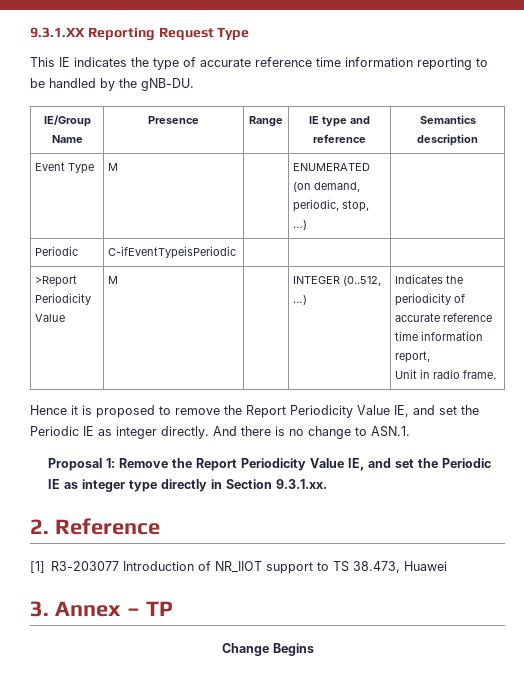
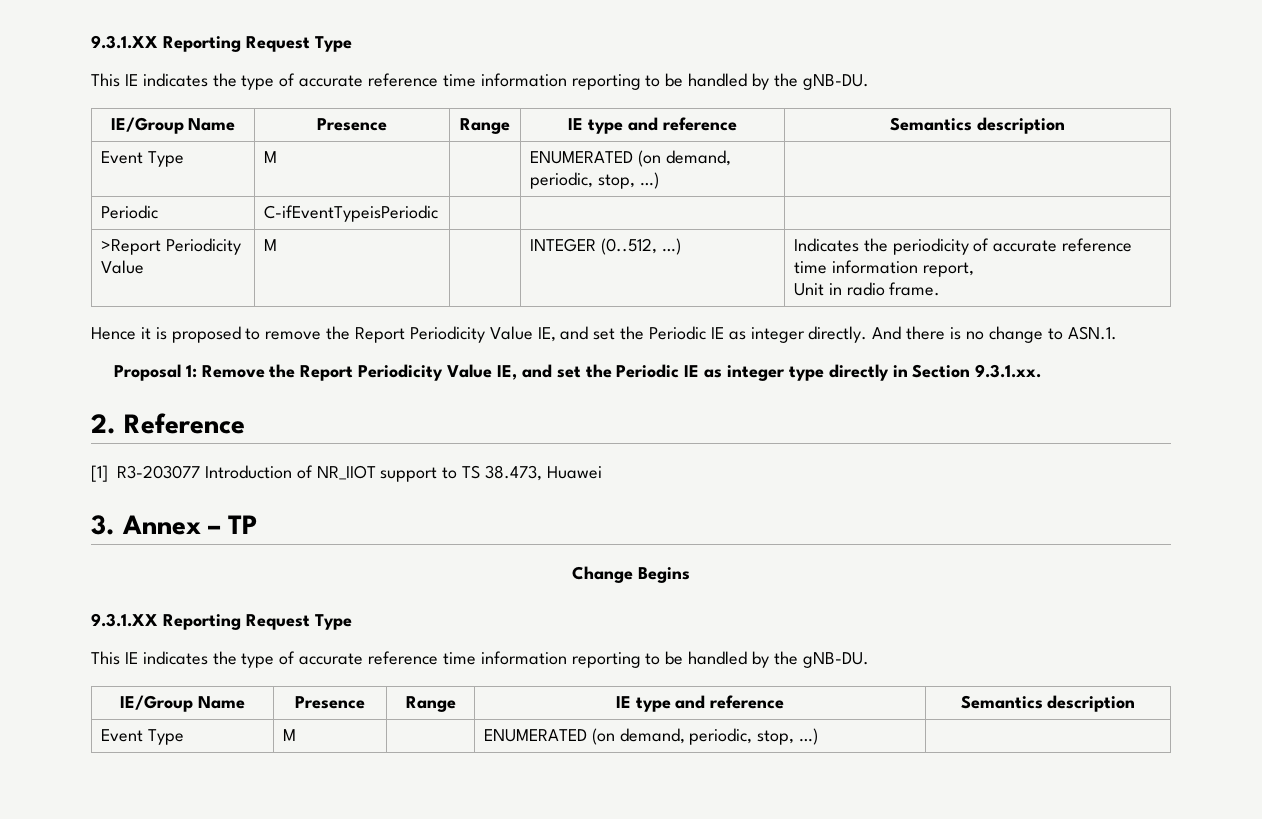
(314, 649) none -> [91,613,352,630] [91,651,869,668] [120,695,245,712] [295,696,365,709] [405,696,456,712] [615,695,785,712] [960,695,1136,712] [100,729,184,745] [282,729,296,741] [483,728,819,745] // 9.3.1.XX Reporting Request Type // This IE indicates the type of accurate reference time information reporting to be handled by the gNB-DU. // IE/Group Name | Presence | Range | IE type and reference | Semantics description // Event Type | M | | ENUMERATED (on demand, periodic, stop, …) |

